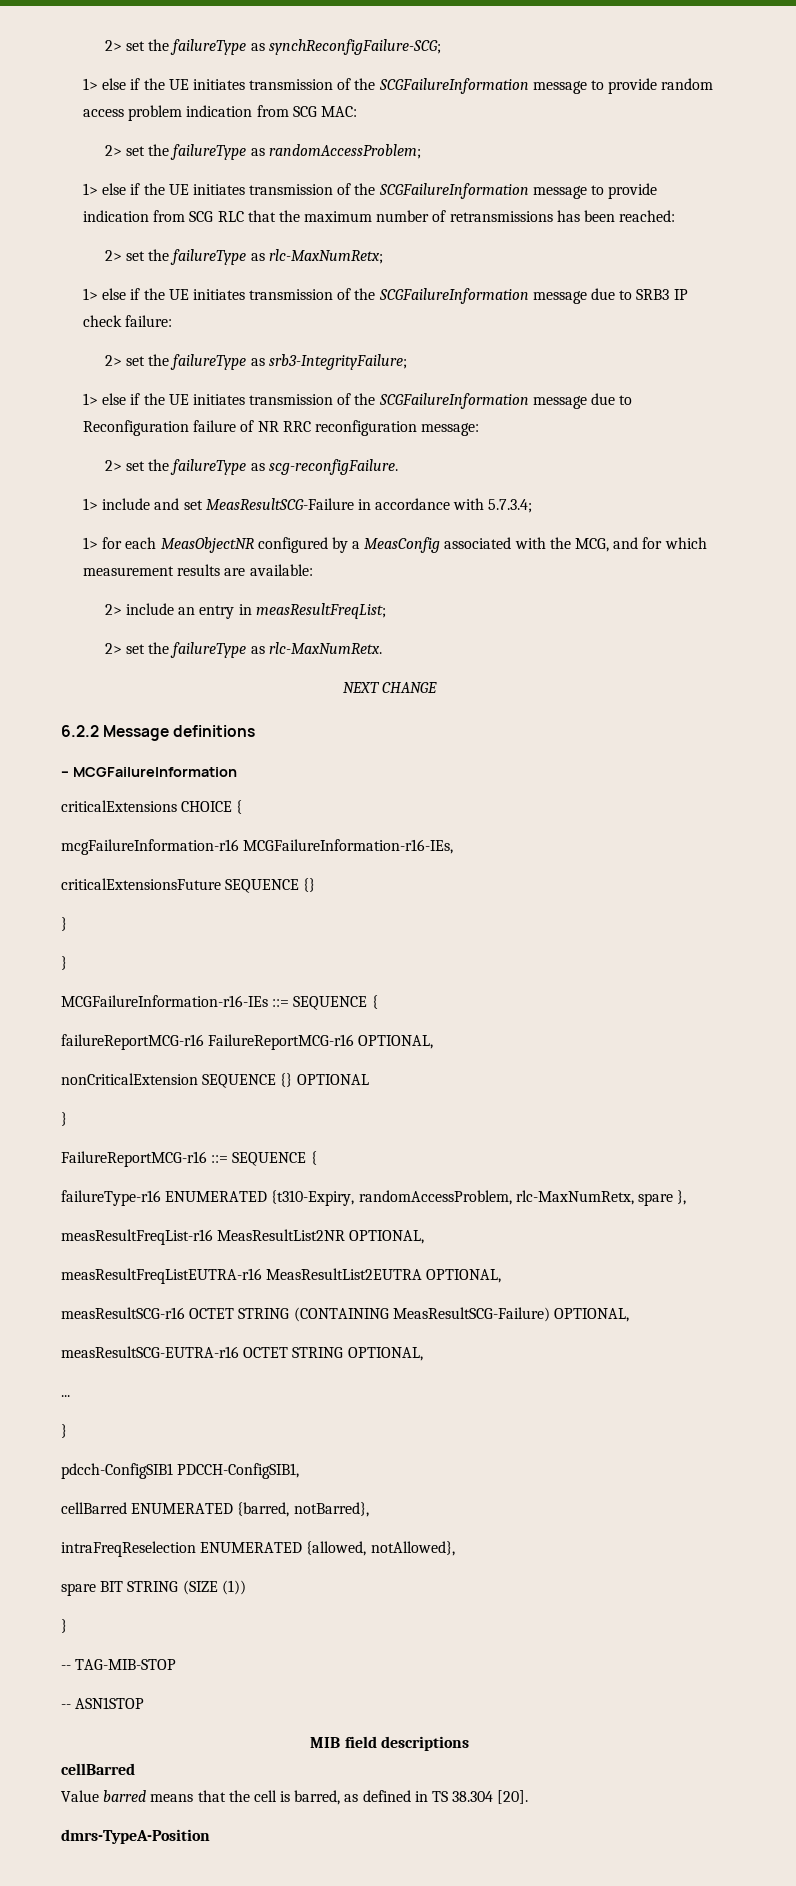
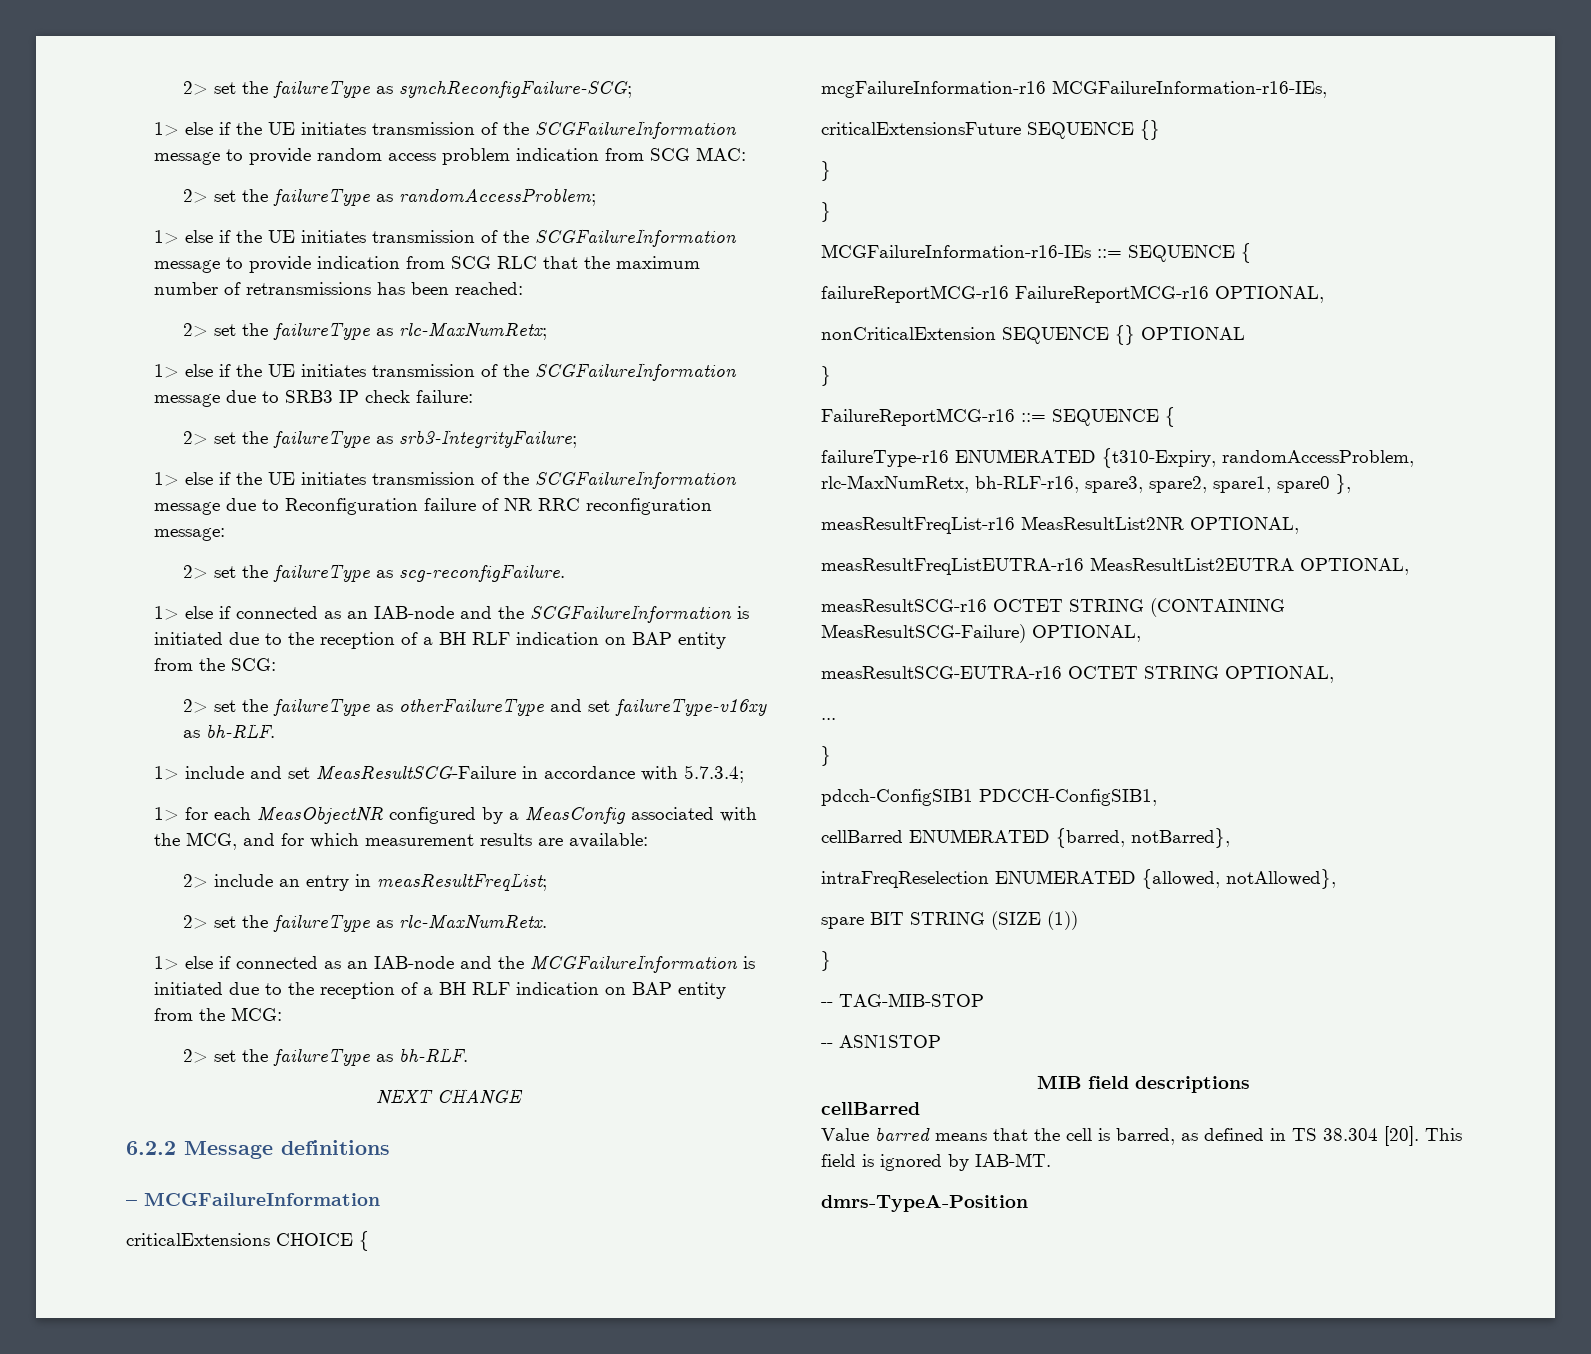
(398, 467) none -> [154,605,750,623] [154,632,727,649] [154,658,277,671] [182,698,767,716] [182,724,275,739] // 1> else if connected as an IAB-node and the SCGFailureInformation is initiated due to the reception of a BH RLF indication on BAP entity from the SCG: // 2> set the failureType as otherFailureType and set failureType-v16xy as bh-RLF.
(382, 648) none -> [154,955,756,973] [154,982,727,999] [154,1007,283,1021] [182,1048,468,1066] // 1> else if connected as an IAB-node and the MCGFailureInformation is initiated due to the reception of a BH RLF indication on BAP entity from the MCG: // 2> set the failureType as bh-RLF.
[637,1193,673,1206] spare -> [975,476,1330,493] bh-RLF-r16, spare3, spare2, spare1, spare0
(529, 1797) none -> [1425,1128,1462,1141] [821,1153,1051,1171] This field is ignored by IAB-MT.

